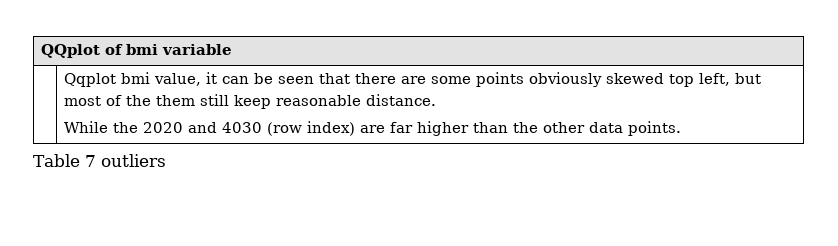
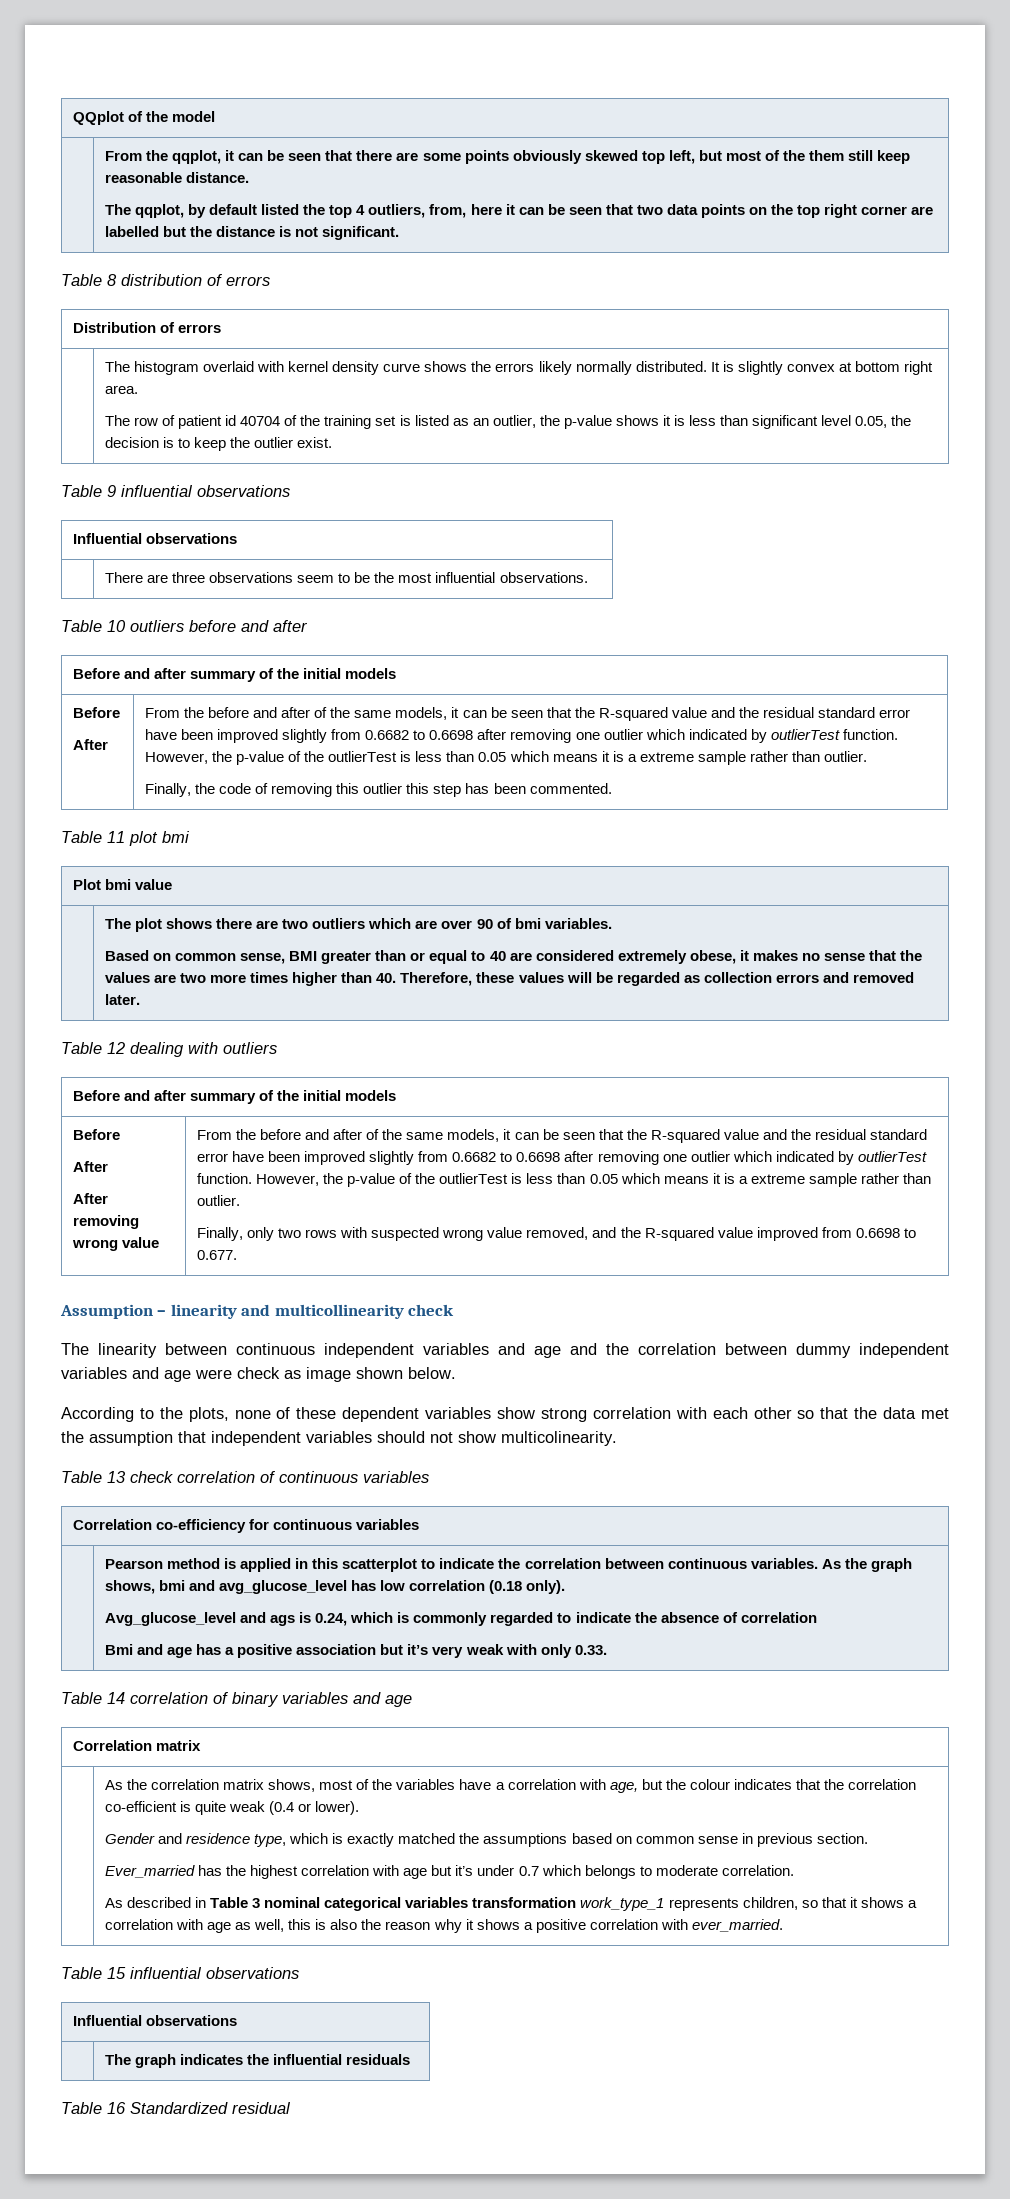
[125,44,232,55] [63,72,201,87] bmi variable // | Qqplot bmi value, -> [146,111,216,122] [105,150,222,164] the model // | From the qqplot,
[63,121,681,136] [33,154,166,167] While the 2020 and 4030 (row index) are far higher than the other data points. // Table 7 outliers -> [105,204,934,218] [105,226,400,240] [61,274,270,286] [73,322,222,333] [105,361,933,375] [105,385,139,394] [105,415,912,429] [105,437,333,451] [61,485,290,497] [73,533,238,544] [105,572,588,583] [61,620,308,632] [73,668,397,682] [73,707,121,718] [73,739,109,750] [145,707,911,721] [145,729,898,743] [145,751,867,765] [145,783,612,797] [61,831,190,846] [73,879,173,890] [105,918,612,932] [105,950,923,964] [105,972,914,986] [105,994,141,1005] [61,1042,277,1057] [73,1090,397,1104] [73,1129,121,1140] [73,1161,109,1172] [73,1193,109,1204] [73,1215,140,1229] [72,1237,160,1251] [197,1129,928,1143] [197,1151,927,1165] [197,1173,931,1187] [197,1195,241,1206] [197,1227,916,1241] [197,1250,238,1260] [60,1304,455,1319] [61,1343,949,1358] [61,1367,456,1382] [61,1407,950,1422] [61,1431,617,1446] [61,1471,429,1483] [73,1519,420,1533] [105,1558,912,1572] [105,1580,566,1594] [105,1612,817,1626] [105,1644,607,1658] [61,1692,412,1707] [73,1740,202,1751] [105,1779,917,1793] [105,1801,360,1815] [105,1833,868,1847] [105,1865,794,1879] [105,1897,917,1911] [105,1919,783,1933] [61,1967,299,1979] [73,2015,238,2026] [105,2054,411,2068] [61,2102,291,2114] The qqplot, by default listed the top 4 outliers, from, here it can be seen that two data points on the top right corner are labelled but the distance is not significant. // Table 8 distribution of errors // Distribution of errors // | The histogram overlaid with kernel density curve shows the errors likely normally distributed. It is slightly convex at bottom right area. // The row of patient id 40704 of the training set is listed as an outlier, the p-value shows it is less than significant level 0.05, the decision is to keep the outlier exist. // Table 9 influential observations // Influential observations // | There are three observations seem to be the most influential observations. // Table 10 outliers before and after // Before and after summary of the initial models // Before // After | From the before and after of the same models, it can be seen that the R-squared value and the residual standard error have been improved slightly from 0.6682 to 0.6698 after removing one outlier which indicated by outlierTest function. However, the p-value of the outlierTest is less than 0.05 which means it is a extreme sample rather than outlier. // Finally, the code of removing this outlier this step has been commented. // Table 11 plot bmi // Plot bmi value // | The plot shows there are two outliers which are over 90 of bmi variables. // Based on common sense, BMI greater than or equal to 40 are considered extremely obese, it makes no sense that the values are two more times higher than 40. Therefore, these values will be regarded as collection errors and removed later. // Table 12 dealing with outliers // Before and after summary of the initial models // Before // After // After removing wrong value | From the before and after of the same models, it can be seen that the R-squared value and the residual standard error have been improved slightly from 0.6682 to 0.6698 after removing one outlier which indicated by outlierTest function. However, the p-value of the outlierTest is less than 0.05 which means it is a extreme sample rather than outlier. // Finally, only two rows with suspected wrong value removed, and the R-squared value improved from 0.6698 to 0.677. // Assumption – linearity and multicollinearity check // The linearity between continuous independent variables and age and the correlation between dummy independent variables and age were check as image shown below. // According to the plots, none of these dependent variables show strong correlation with each other so that the data met the assumption that independent variables should not show multicolinearity. // Table 13 check correlation of continuous variables // Correlation co-efficiency for continuous variables // | Pearson method is applied in this scatterplot to indicate the correlation between continuous variables. As the graph shows, bmi and avg_glucose_level has low correlation (0.18 only). // Avg_glucose_level and ags is 0.24, which is commonly regarded to indicate the absence of correlation // Bmi and age has a positive association but it’s very weak with only 0.33. // Table 14 correlation of binary variables and age // Correlation matrix // | As the correlation matrix shows, most of the variables have a correlation with age, but the colour indicates that the correlation co-efficient is quite weak (0.4 or lower). // Gender and residence type, which is exactly matched the assumptions based on common sense in previous section. // Ever_married has the highest correlation with age but it’s under 0.7 which belongs to moderate correlation. // As described in Table 3 nominal categorical variables transformation work_type_1 represents children, so that it shows a correlation with age as well, this is also the reason why it shows a positive correlation with ever_married. // Table 15 influential observations // Influential observations // | The graph indicates the influential residuals // Table 16 Standardized residual

